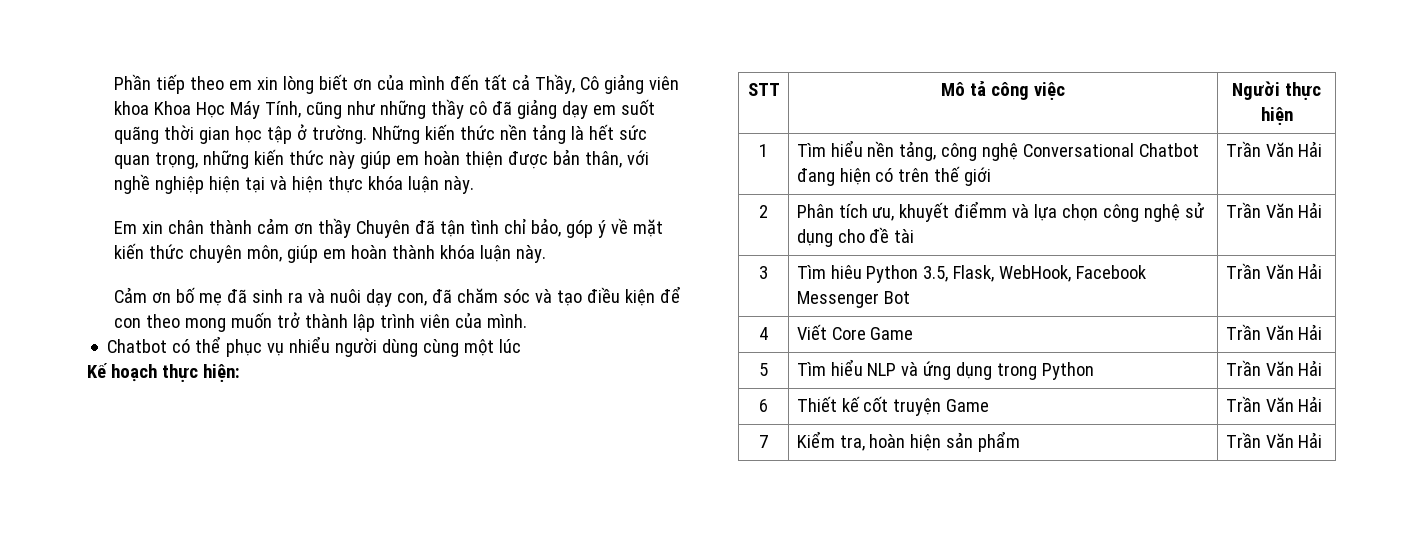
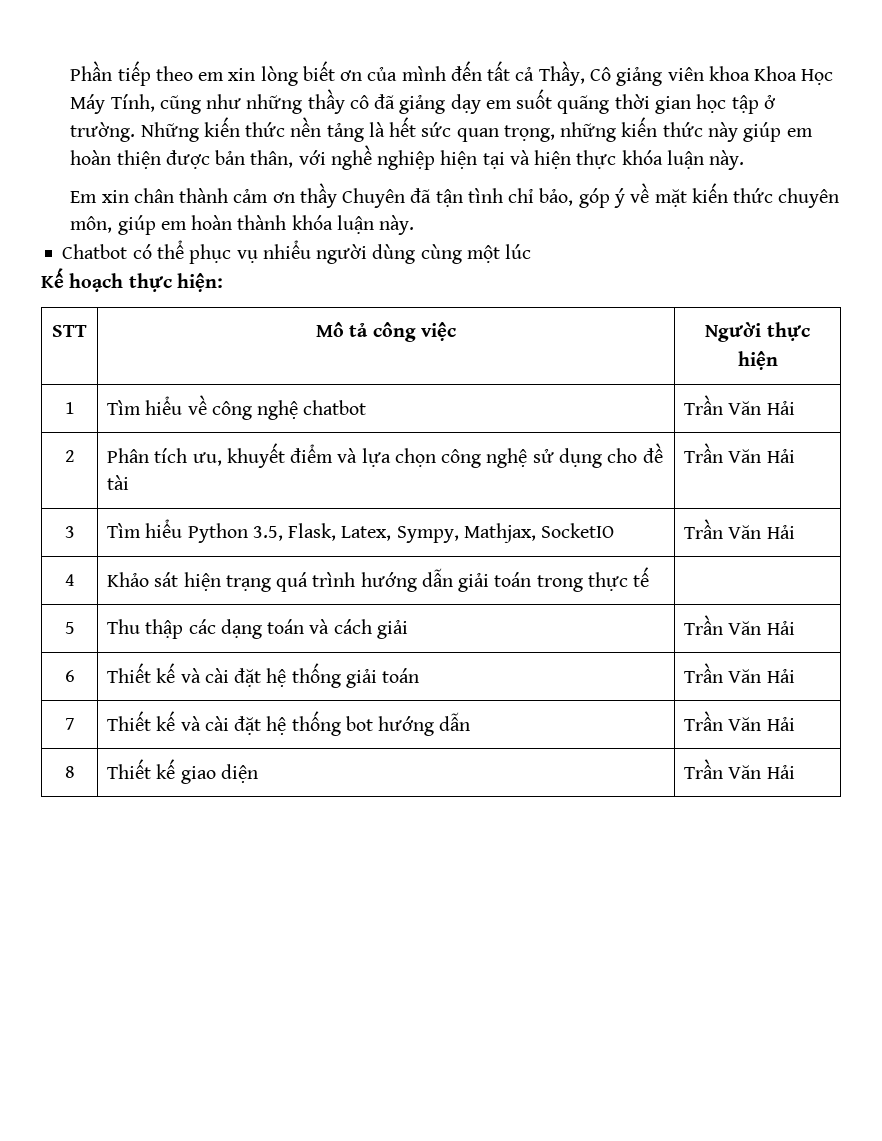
[113,286,681,307] [113,312,527,332] // Cảm ơn bố mẹ đã sinh ra và nuôi dạy con, đã chăm sóc và tạo điều kiện để con theo mong muốn trở thành lập trình viên của mình. -> (415, 225) none
[867,141,1200,161] [796,166,992,186] nền tảng, công nghệ Conversational Chatbot đang hiện có trên thế giới -> [187,395,367,420] về công nghệ chatbot
[954,201,1008,218] điểmm -> [290,444,334,463] điểm
[830,265,862,279] hiêu -> [145,519,183,538] hiểu
[999,265,1147,282] [796,291,910,308] WebHook, Facebook Messenger Bot -> [341,523,615,543] Latex, Sympy, Mathjax, SocketIO
[796,324,914,340] [1225,324,1323,340] [759,363,768,376] [796,359,1095,380] Viết Core Game | Trần Văn Hải // 5 | Tìm hiểu NLP và ứng dụng trong Python -> [107,567,650,592] [64,622,75,634] [107,619,408,639] Khảo sát hiện trạng quá trình hướng dẫn giải toán trong thực tế | // 5 | Thu thập các dạng toán và cách giải
[863,396,990,416] [1225,396,1323,412] [759,435,768,448] [796,431,1021,452] cốt truyện Game | Trần Văn Hải // 7 | Kiểm tra, hoàn hiện sản phẩm -> [180,663,420,688] [684,663,795,683] [64,718,75,730] [107,711,471,736] [684,711,795,731] [64,766,75,778] [107,759,258,784] và cài đặt hệ thống giải toán | Trần Văn Hải // 7 | Thiết kế và cài đặt hệ thống bot hướng dẫn | Trần Văn Hải // 8 | Thiết kế giao diện

